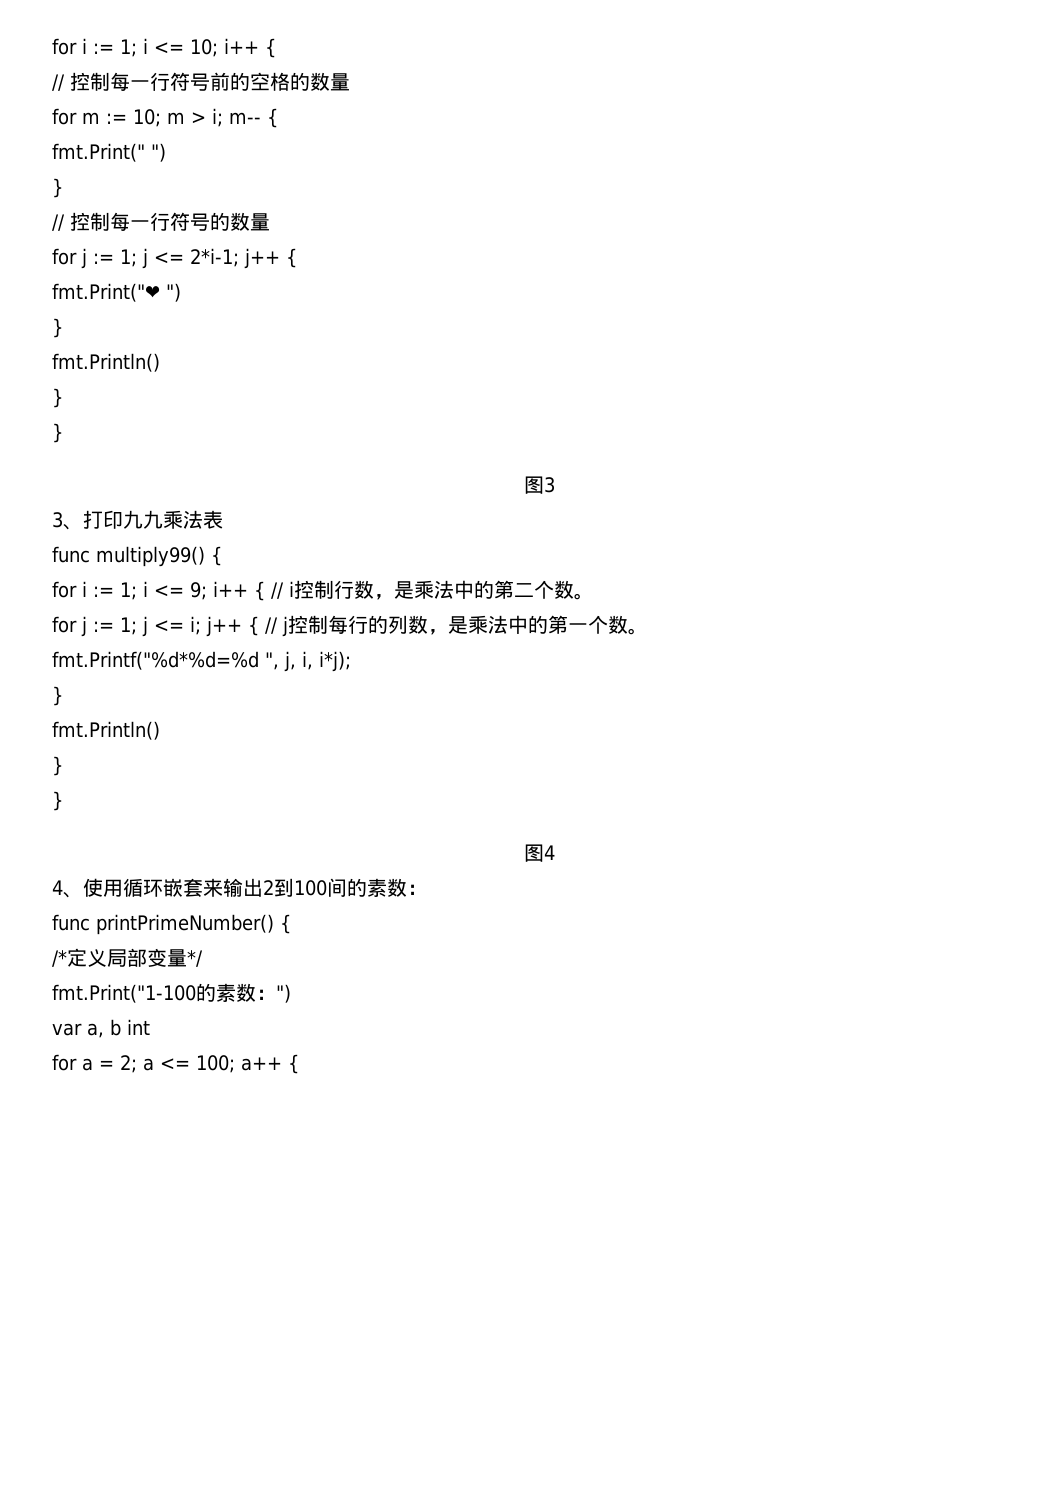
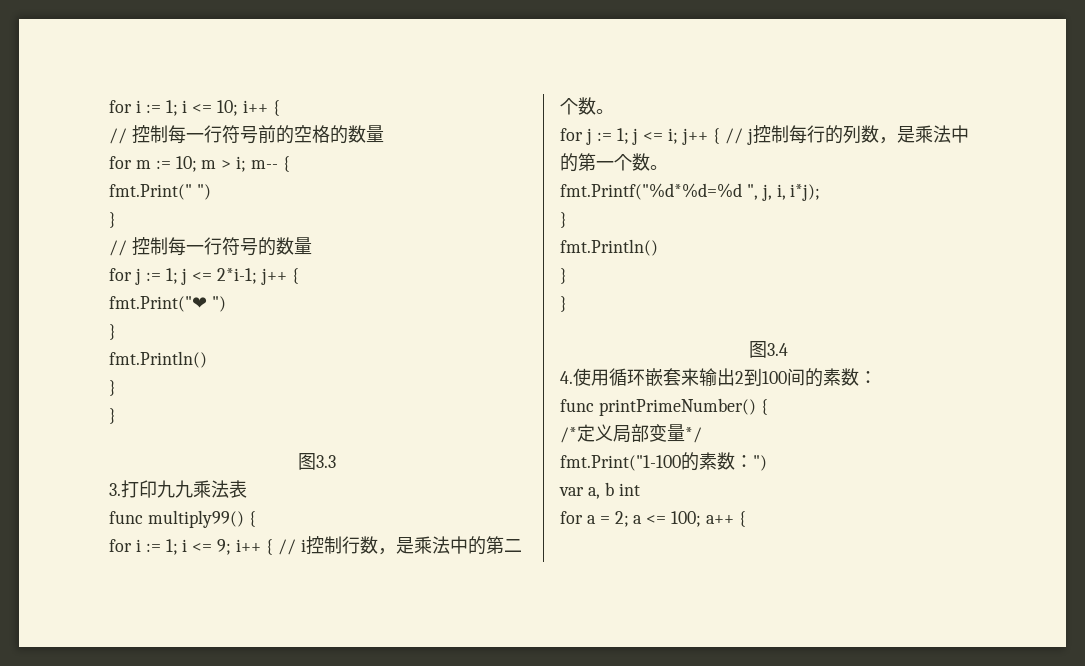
[544,477,555,493] [52,512,83,530] 3 // 3、 -> [316,455,336,468] [109,483,121,496] 3.3 // 3.
[544,845,555,860] [52,880,83,898] 4 // 4、 -> [766,343,788,356] [560,371,573,384] 3.4 // 4.

